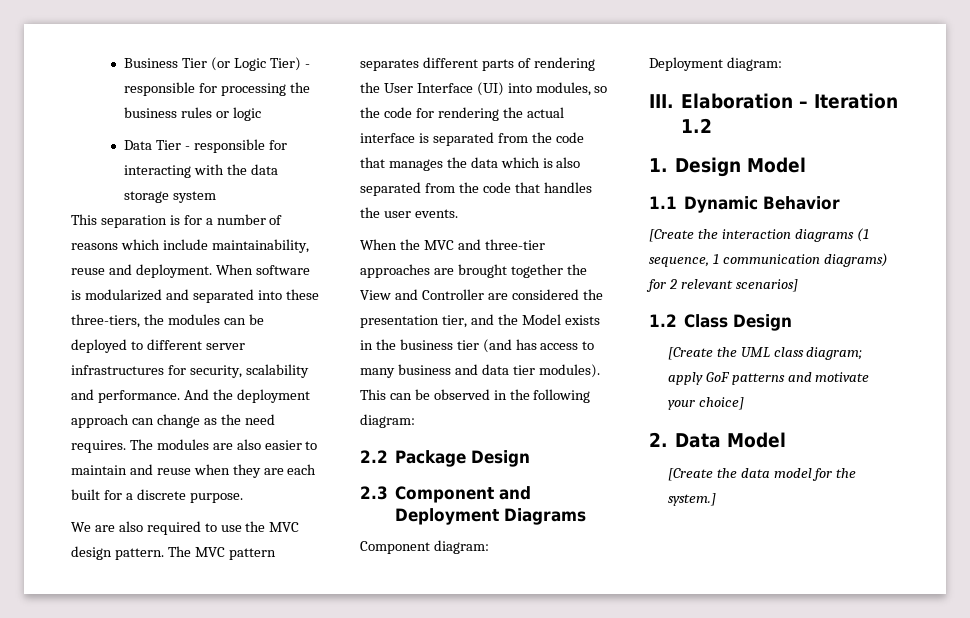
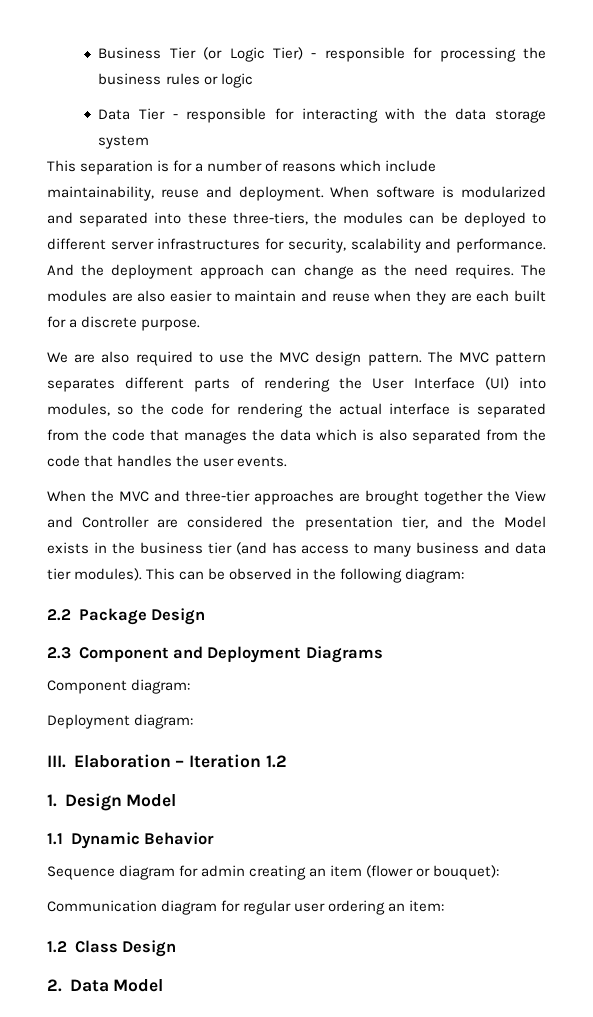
[649,228,869,242] [649,253,888,267] [646,279,798,292] [649,314,793,331] [667,347,863,360] [667,372,870,385] [667,397,744,410] [649,432,787,448] [667,468,857,481] [667,493,716,506] [Create the interaction diagrams (1 sequence, 1 communication diagrams) for 2 relevant scenarios] // 1.2 Class Design // [Create the UML class diagram; apply GoF patterns and motivate your choice] // 2. Data Model // [Create the data model for the system.] -> [47,865,500,880] [47,900,445,915] [47,940,176,957] [47,979,164,992] Sequence diagram for admin creating an item (flower or bouquet): // Communication diagram for regular user ordering an item: // 1.2 Class Design // 2. Data Model

